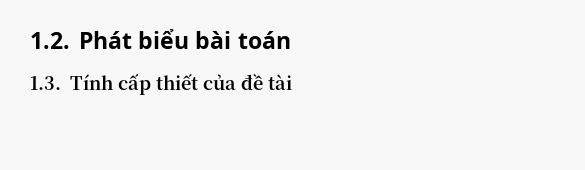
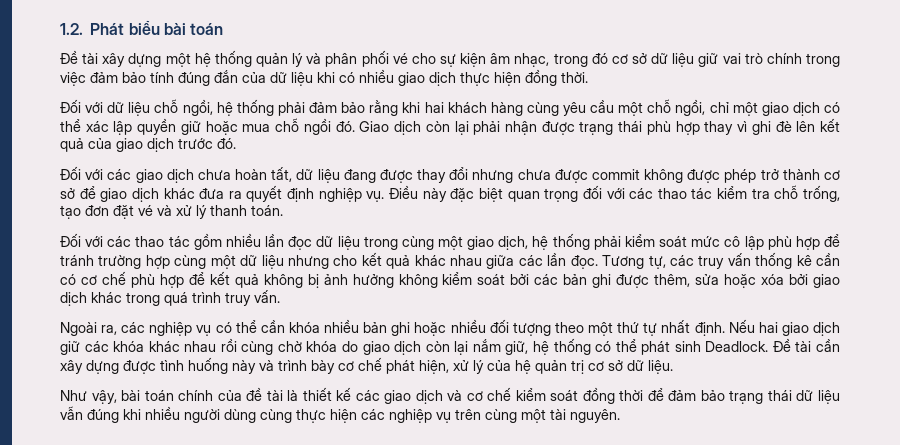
[30,74,292,95] 1.3. Tính cấp thiết của đề tài -> [60,50,840,67] [60,69,588,86] [60,99,841,116] [60,118,841,135] [60,138,236,152] [60,166,840,183] [60,185,840,202] [60,205,283,219] [60,233,841,250] [60,252,840,269] [60,271,841,288] [60,290,280,306] [60,319,841,336] [60,338,840,355] [60,357,673,374] [60,387,840,404] [60,406,620,423] Đề tài xây dựng một hệ thống quản lý và phân phối vé cho sự kiện âm nhạc, trong đó cơ sở dữ liệu giữ vai trò chính trong việc đảm bảo tính đúng đắn của dữ liệu khi có nhiều giao dịch thực hiện đồng thời. // Đối với dữ liệu chỗ ngồi, hệ thống phải đảm bảo rằng khi hai khách hàng cùng yêu cầu một chỗ ngồi, chỉ một giao dịch có thể xác lập quyền giữ hoặc mua chỗ ngồi đó. Giao dịch còn lại phải nhận được trạng thái phù hợp thay vì ghi đè lên kết quả của giao dịch trước đó. // Đối với các giao dịch chưa hoàn tất, dữ liệu đang được thay đổi nhưng chưa được commit không được phép trở thành cơ sở để giao dịch khác đưa ra quyết định nghiệp vụ. Điều này đặc biệt quan trọng đối với các thao tác kiểm tra chỗ trống, tạo đơn đặt vé và xử lý thanh toán. // Đối với các thao tác gồm nhiều lần đọc dữ liệu trong cùng một giao dịch, hệ thống phải kiểm soát mức cô lập phù hợp để tránh trường hợp cùng một dữ liệu nhưng cho kết quả khác nhau giữa các lần đọc. Tương tự, các truy vấn thống kê cần có cơ chế phù hợp để kết quả không bị ảnh hưởng không kiểm soát bởi các bản ghi được thêm, sửa hoặc xóa bởi giao dịch khác trong quá trình truy vấn. // Ngoài ra, các nghiệp vụ có thể cần khóa nhiều bản ghi hoặc nhiều đối tượng theo một thứ tự nhất định. Nếu hai giao dịch giữ các khóa khác nhau rồi cùng chờ khóa do giao dịch còn lại nắm giữ, hệ thống có thể phát sinh Deadlock. Đề tài cần xây dựng được tình huống này và trình bày cơ chế phát hiện, xử lý của hệ quản trị cơ sở dữ liệu. // Như vậy, bài toán chính của đề tài là thiết kế các giao dịch và cơ chế kiểm soát đồng thời để đảm bảo trạng thái dữ liệu vẫn đúng khi nhiều người dùng cùng thực hiện các nghiệp vụ trên cùng một tài nguyên.

